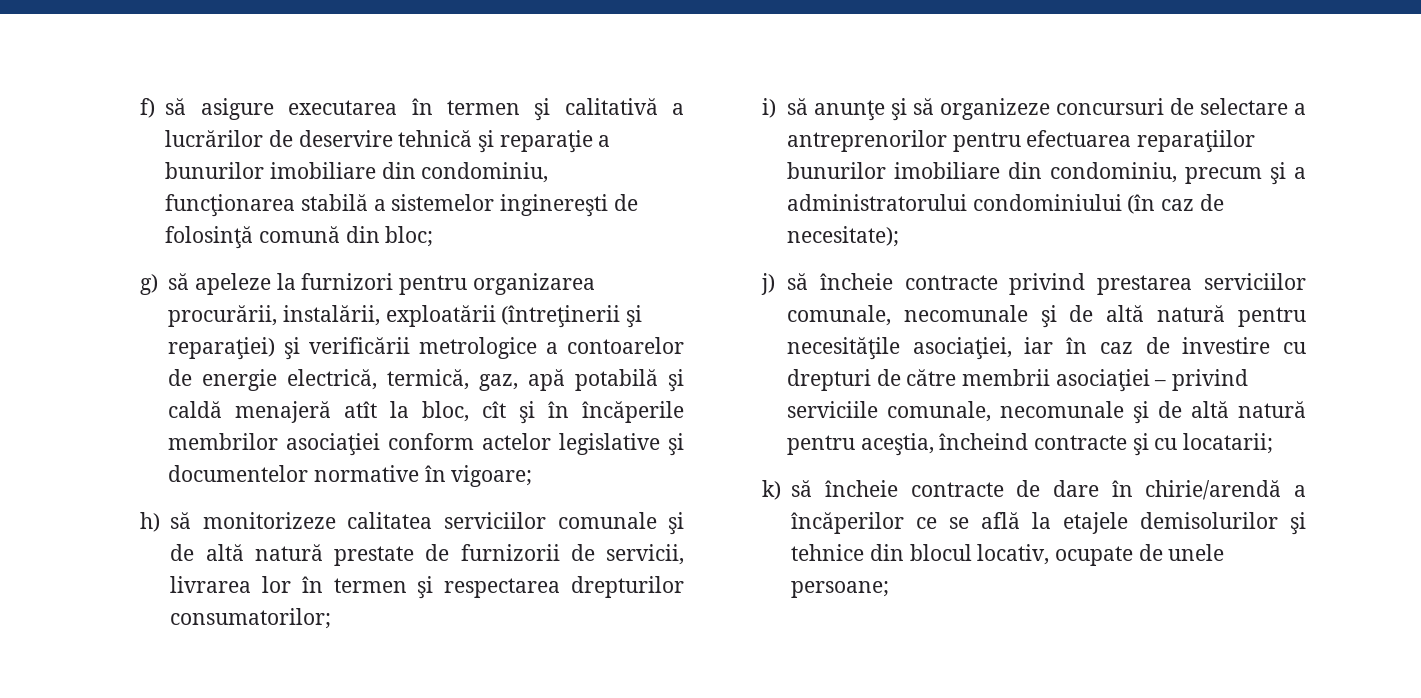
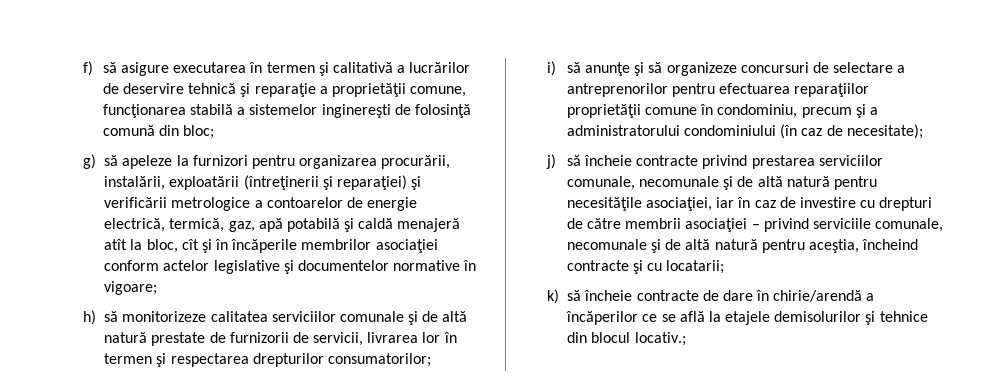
[165,162,549,183] bunurilor imobiliare din condominiu, -> [331,83,467,97] proprietăţii comune,
[786,162,1042,179] bunurilor imobiliare din -> [566,104,714,118] proprietăţii comune în
[977,544,1225,566] [791,581,890,598] locativ, ocupate de unele persoane; -> [634,332,686,346] locativ.;

